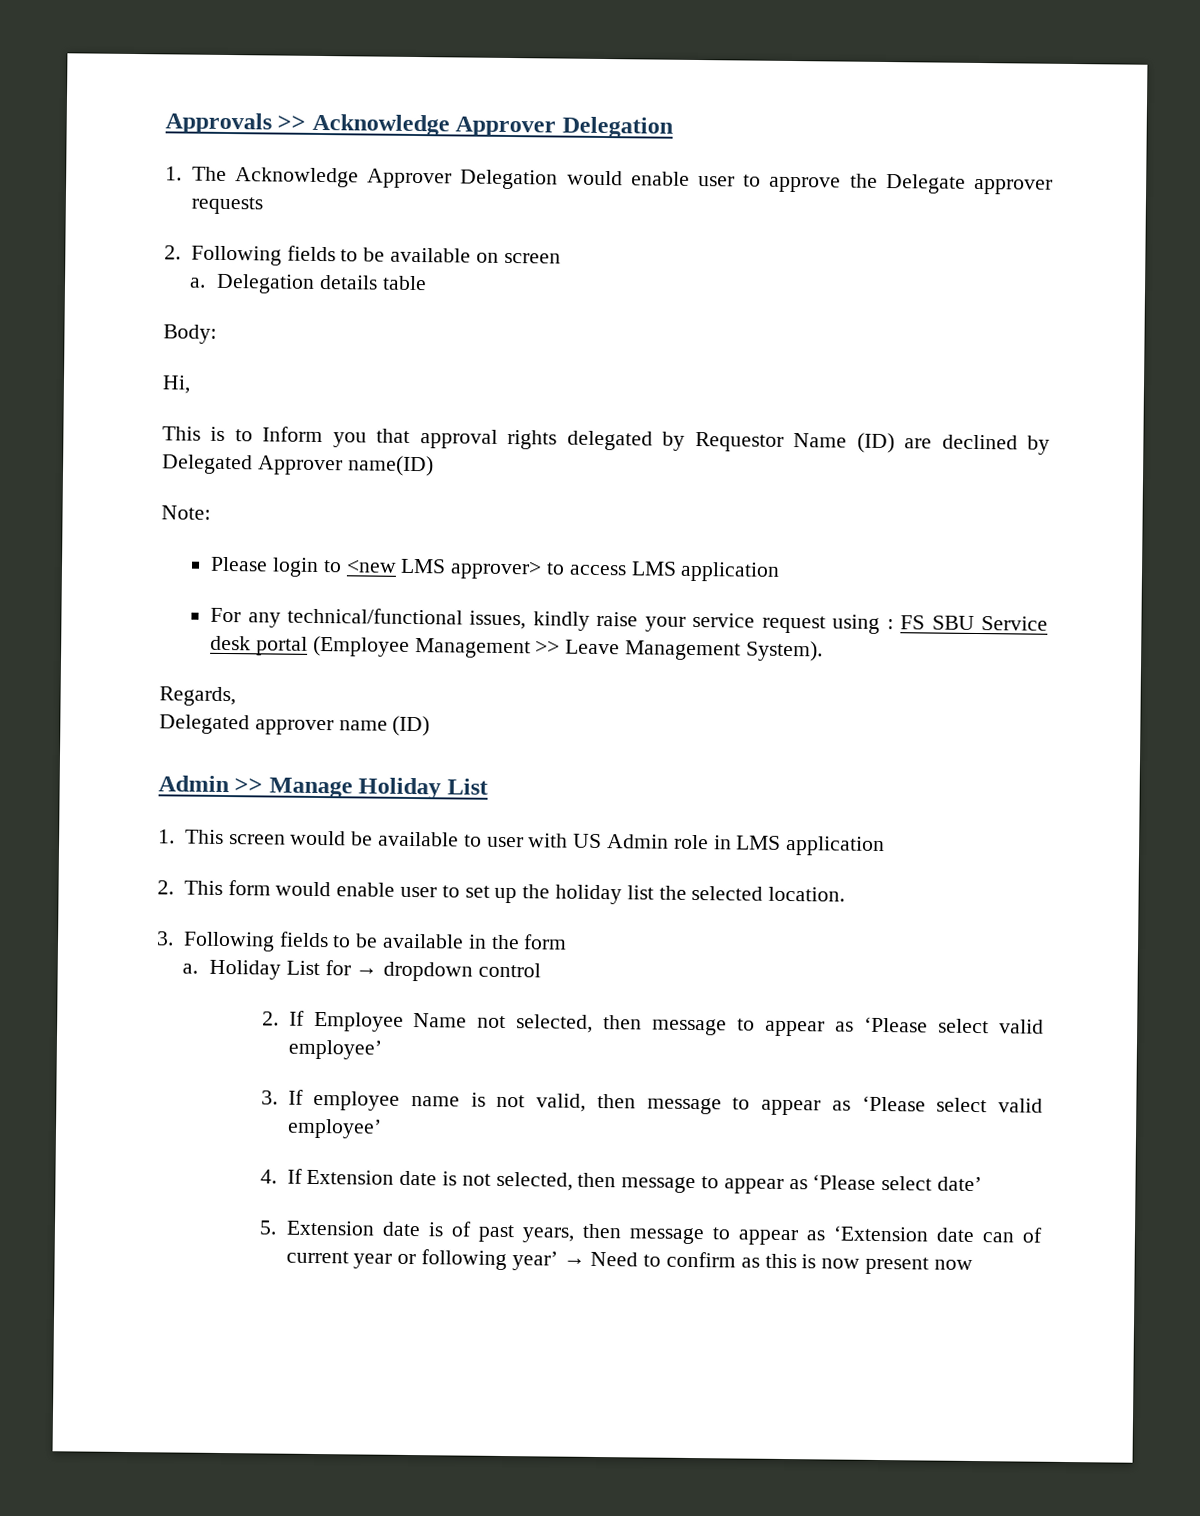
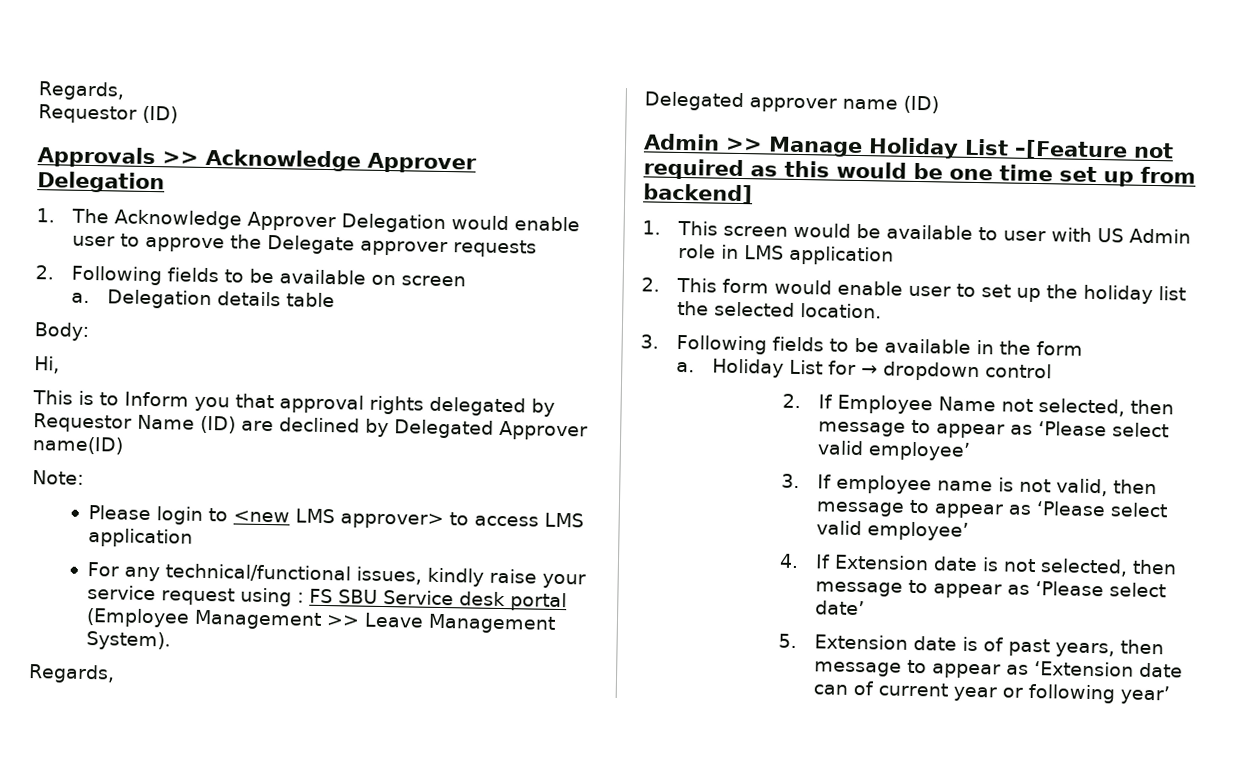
(165, 123) none -> [38,81,125,101] [38,104,178,124] Regards, // Requestor (ID) //
(488, 786) none -> [1013,139,1174,161] [643,158,1196,187] [643,183,753,205] –[Feature not required as this would be one time set up from backend]
[562,1251,973,1275] → Need to confirm as this is now present now -> (1171, 695) none

